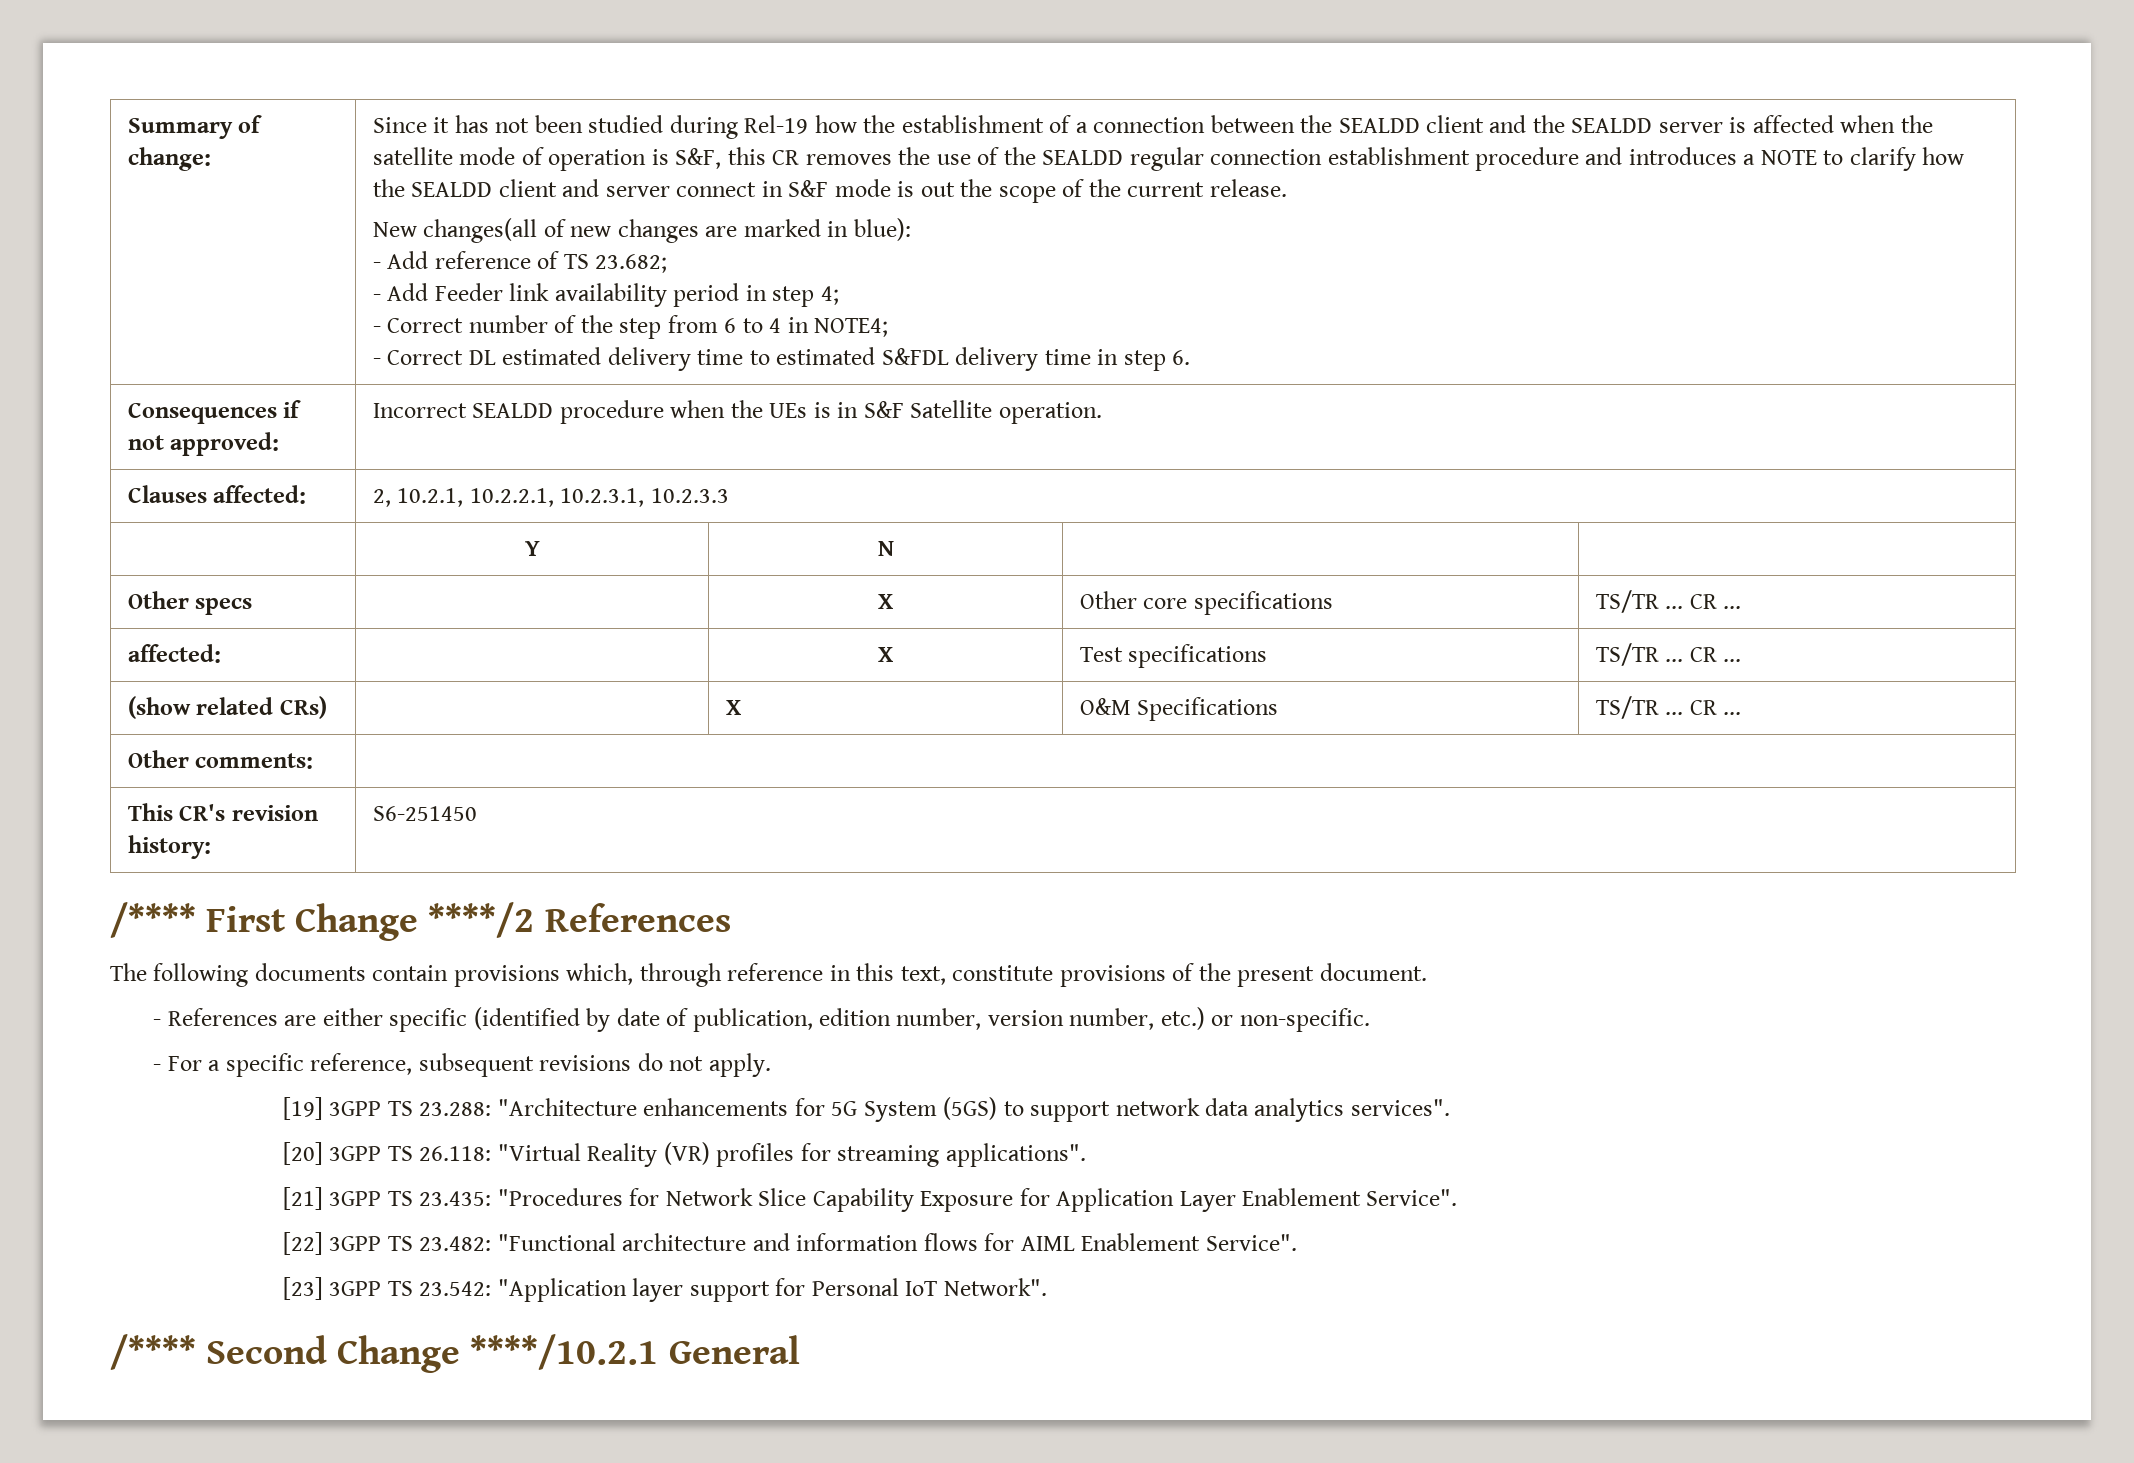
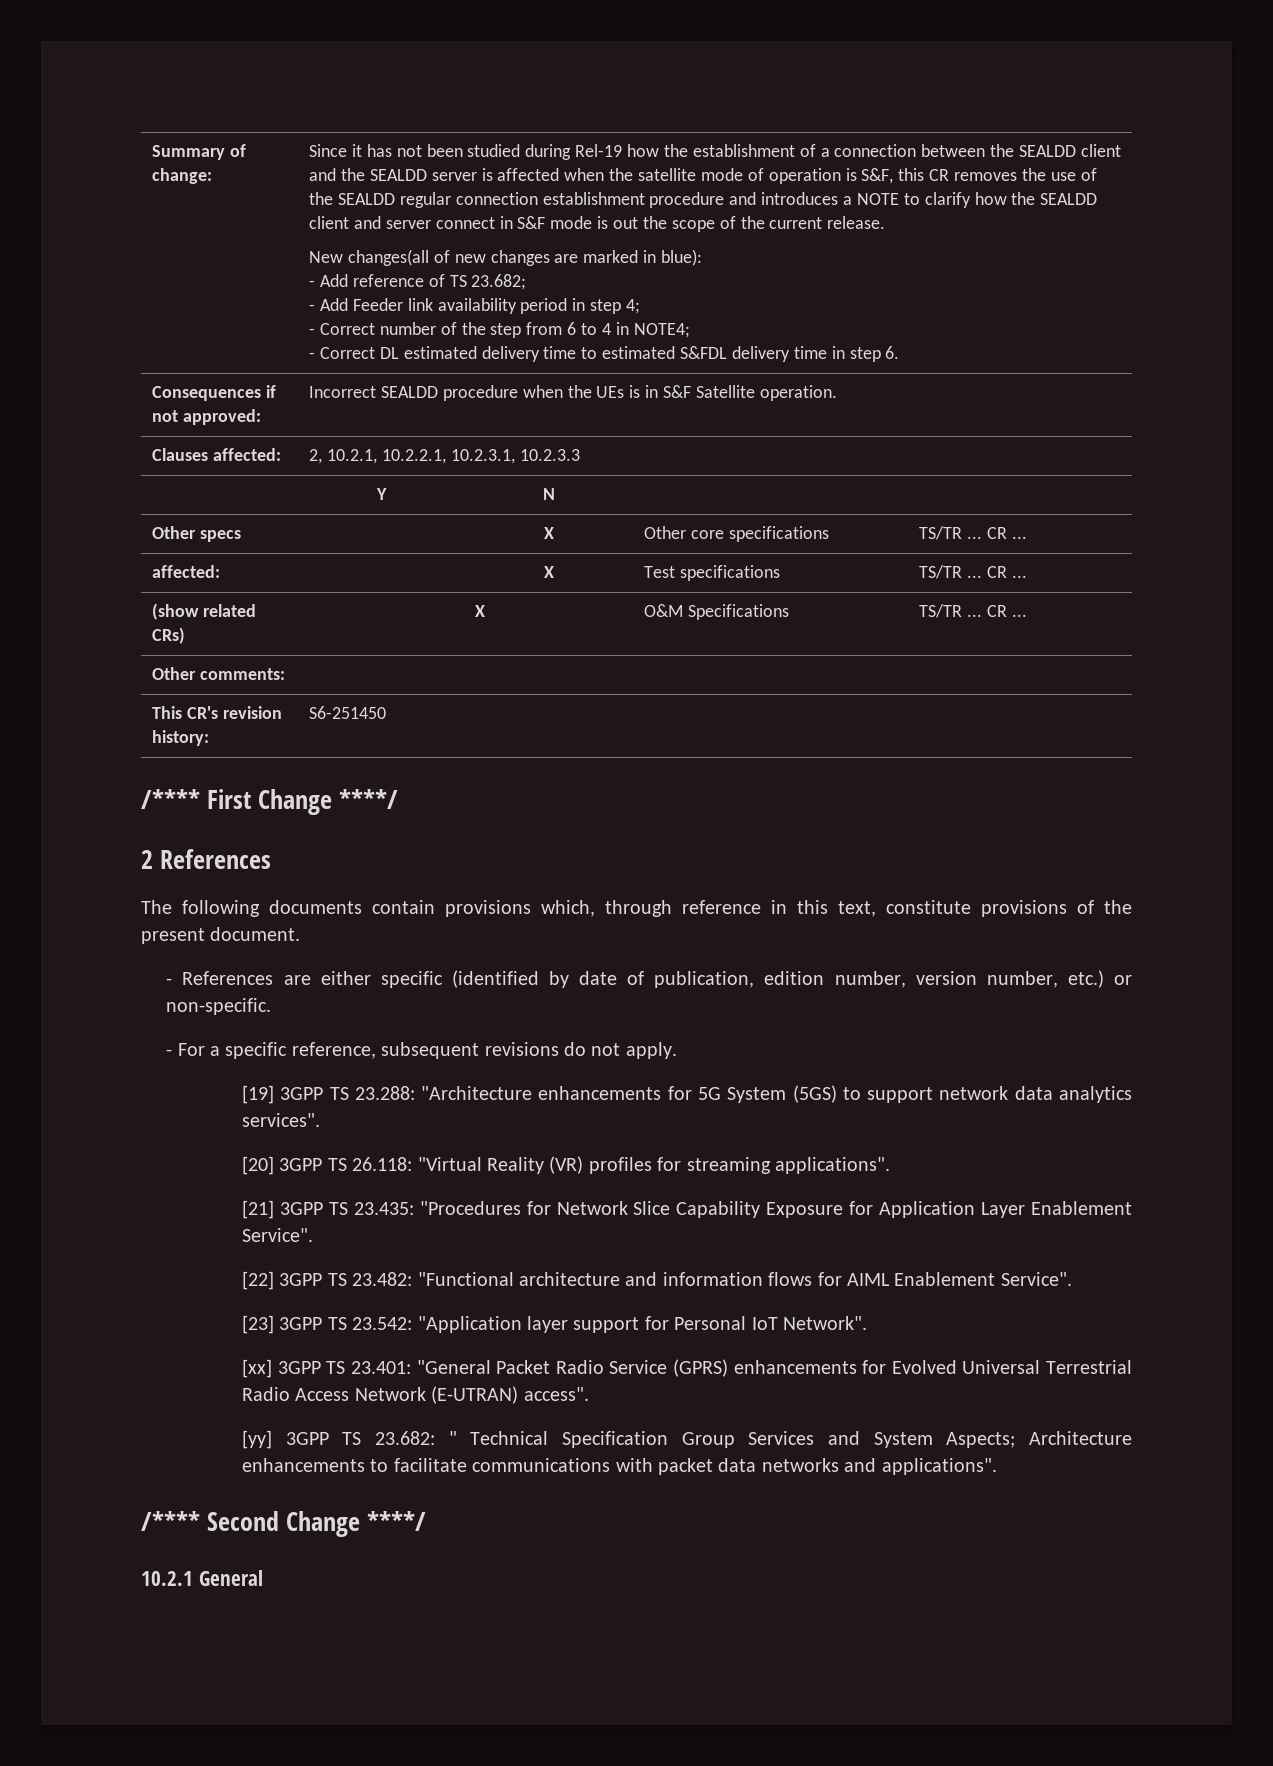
[428,902,535,938] ****/2 -> [338,789,398,809] [141,850,153,869] ****/ // 2
(1047, 1287) none -> [242,1359,1132,1378] [242,1386,589,1404] [242,1430,1132,1449] [242,1458,997,1475] // [xx] 3GPP TS 23.401: "General Packet Radio Service (GPRS) enhancements for Evolved Universal Terrestrial Radio Access Network (E-UTRAN) access". // [yy] 3GPP TS 23.682: " Technical Specification Group Services and System Aspects; Architecture enhancements to facilitate communications with packet data networks and applications".
[470,1334,659,1370] ****/10.2.1 -> [366,1511,426,1531] [141,1571,193,1586] ****/ // 10.2.1

